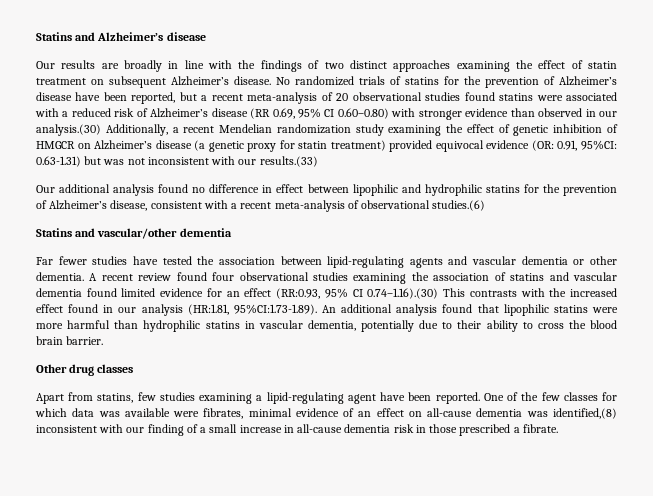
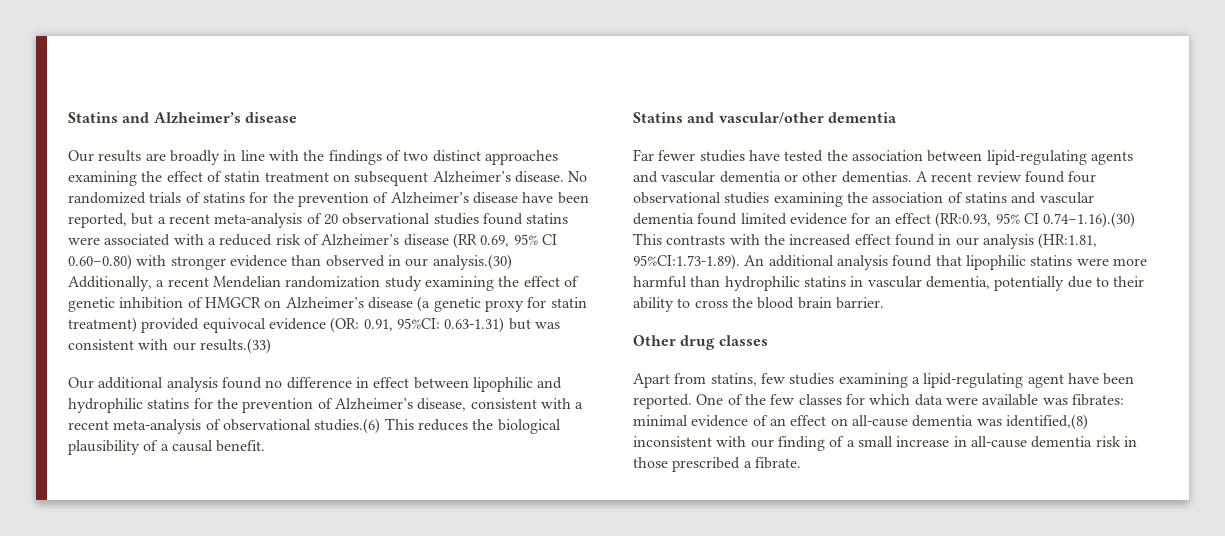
[127,157,209,165] not inconsistent -> [68,339,134,350] consistent
(486, 205) none -> [384,418,561,434] [68,440,266,455] This reduces the biological plausibility of a causal benefit.
[36,272,84,281] dementia. -> [841,171,912,183] dementias.
[98,408,244,419] was available were fibrates, -> [945,394,1124,406] were available was fibrates:

